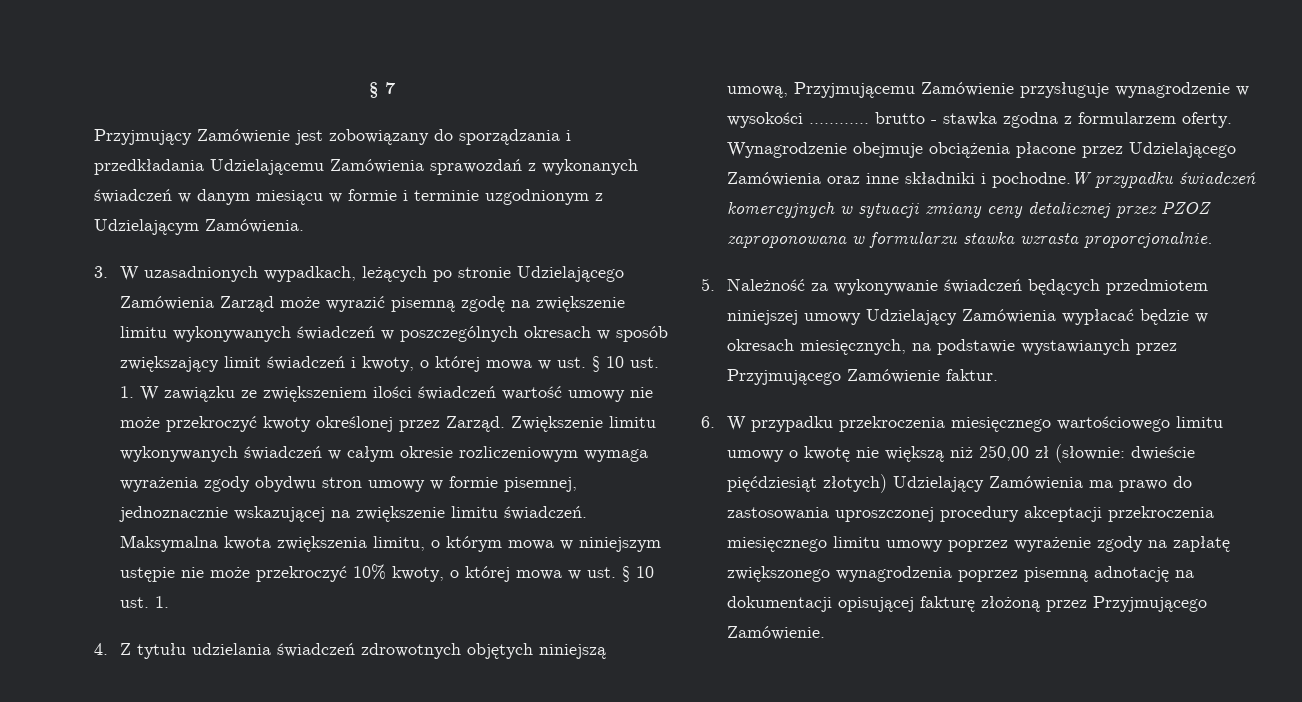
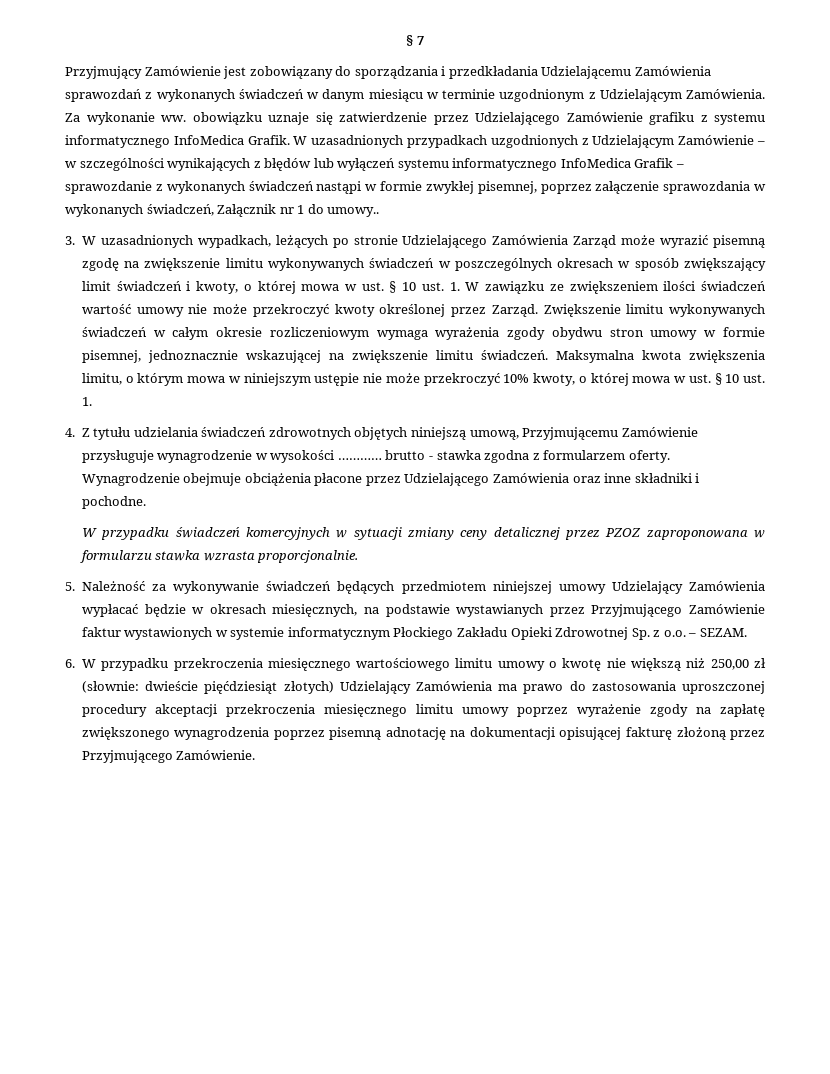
[348,189,408,201] formie i -> (439, 95) none
(304, 226) none -> [65,112,765,125] [65,135,765,148] [65,158,684,171] [65,181,767,194] [65,204,380,217] Za wykonanie ww. obowiązku uznaje się zatwierdzenie przez Udzielającego Zamówienie grafiku z systemu informatycznego InfoMedica Grafik. W uzasadnionych przypadkach uzgodnionych z Udzielającym Zamówienie – w szczególności wynikających z błędów lub wyłączeń systemu informatycznego InfoMedica Grafik – sprawozdanie z wykonanych świadczeń nastąpi w formie zwykłej pisemnej, poprzez załączenie sprawozdania w wykonanych świadczeń, Załącznik nr 1 do umowy..
[991,172,1092,188] pochodne.W -> [81,496,146,509] [81,528,97,537] pochodne. // W
[945,369,998,381] faktur. -> [81,627,747,640] faktur wystawionych w systemie informatycznym Płockiego Zakładu Opieki Zdrowotnej Sp. z o.o. – SEZAM.

